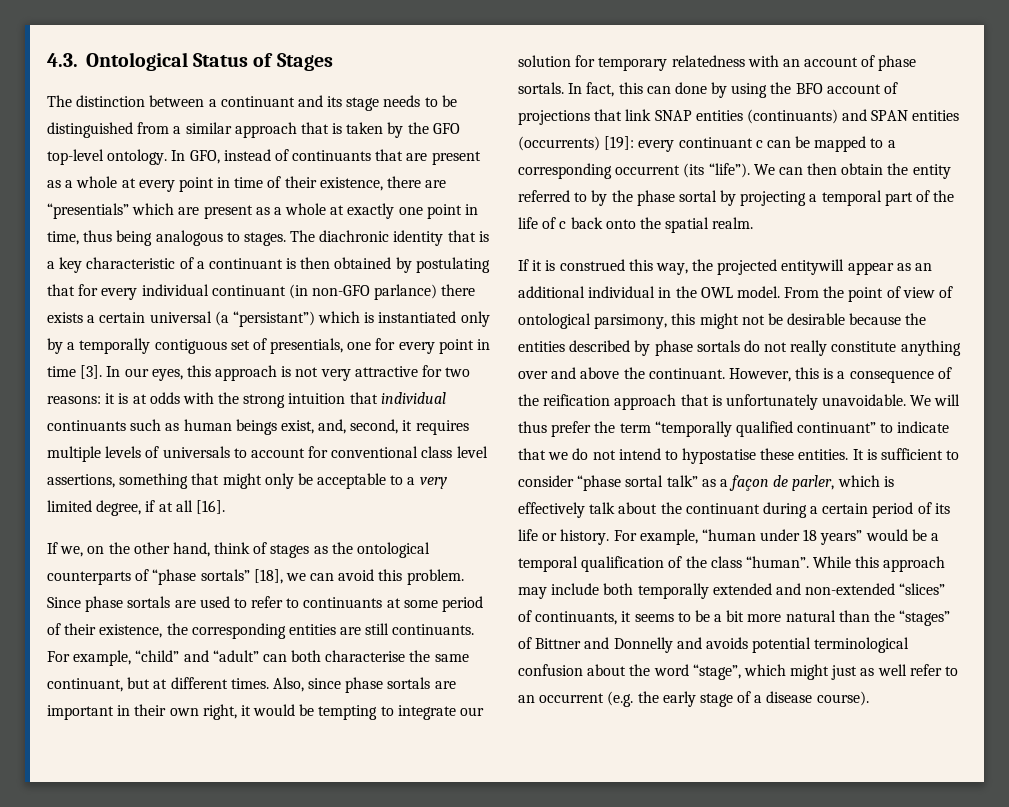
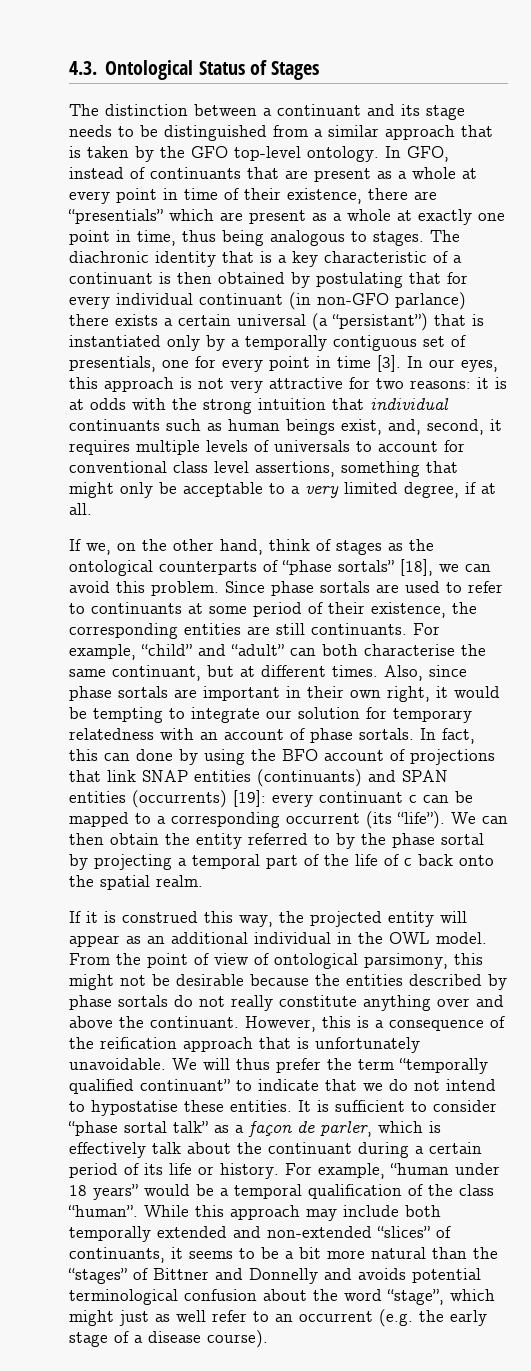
[318,311,361,323] which -> [434,314,466,326] that
[175,500,225,514] all [16]. -> [69,503,92,515] all.
[781,259,845,275] entitywill -> [388,911,467,927] entity will

